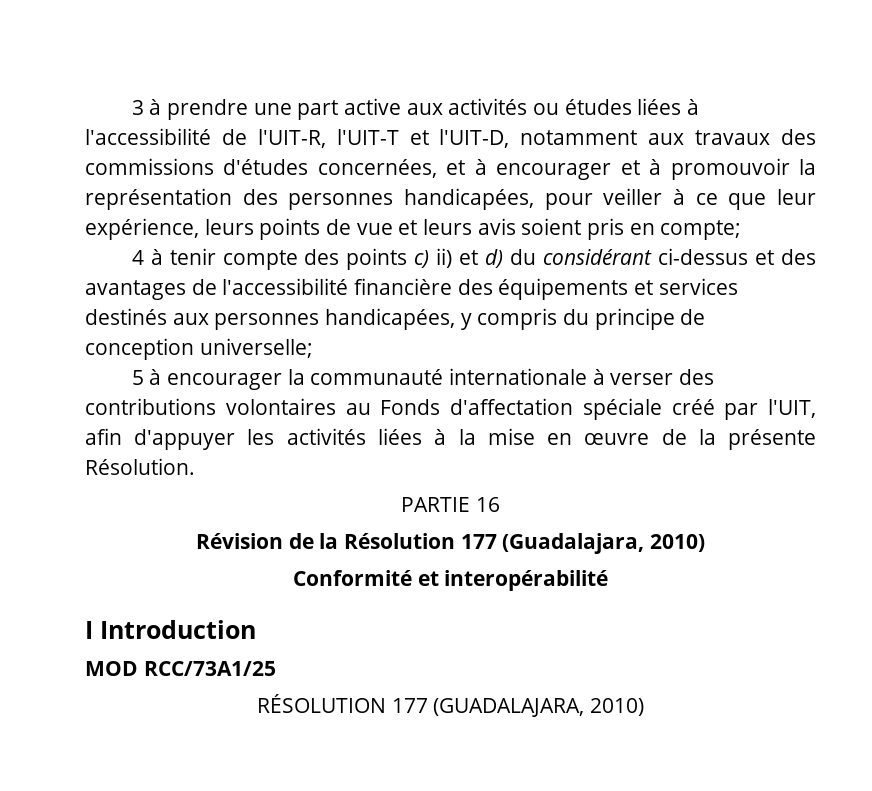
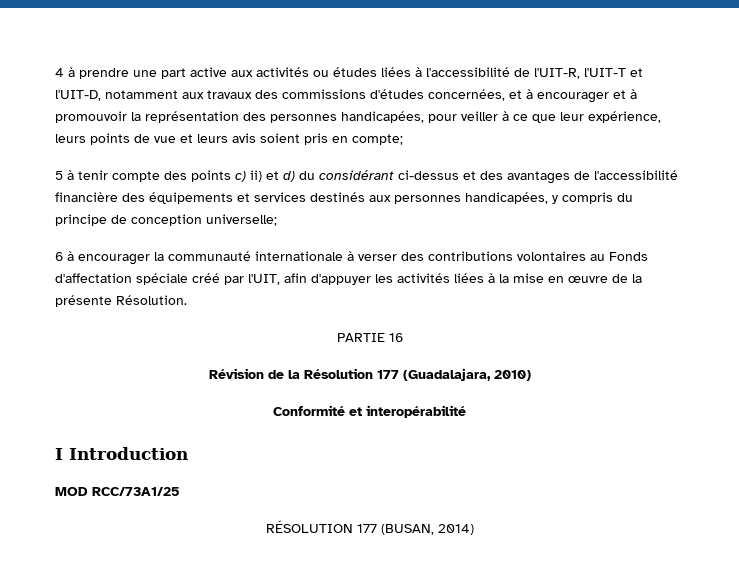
[131,100,144,115] 3 -> [55,68,64,77] 4
[131,250,144,265] 4 -> [55,171,63,180] 5
[131,370,144,385] 5 -> [55,252,63,261] 6
[433,698,645,717] (GUADALAJARA, 2010) -> [380,524,474,535] (BUSAN, 2014)

